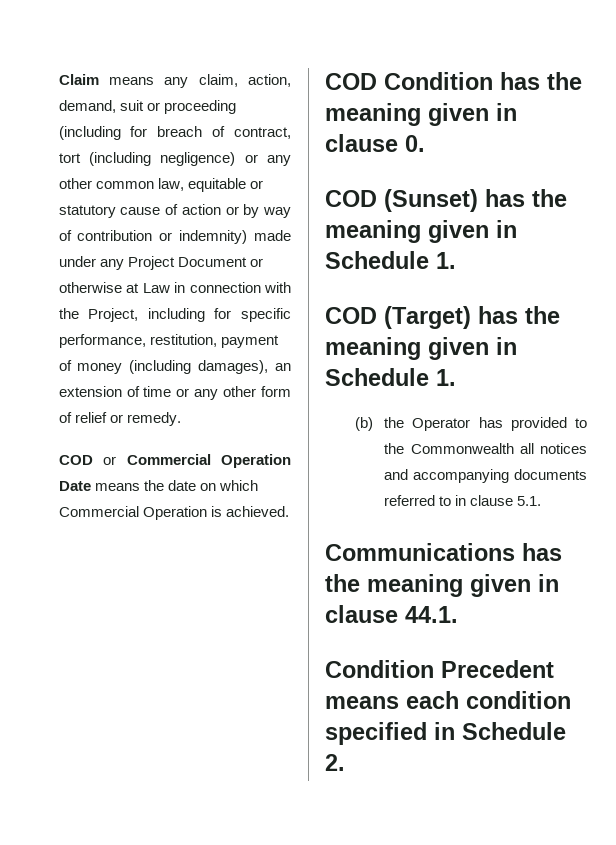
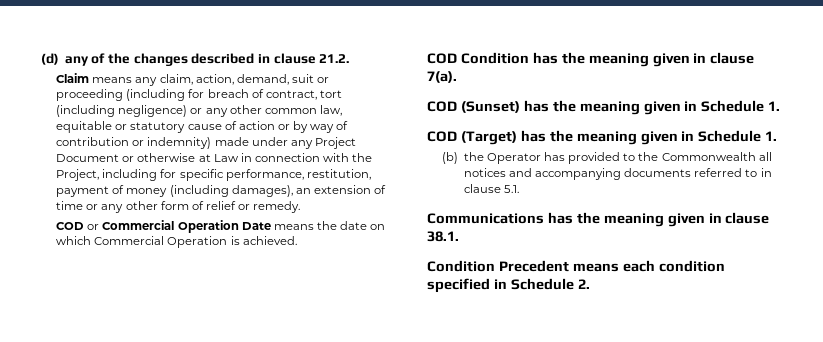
(58, 79) none -> [41,53,350,66] (d) any of the changes described in clause 21.2. //
[405,135,425,152] 0. -> [427,71,457,83] 7(a).
[405,606,458,623] 44.1. -> [427,231,459,242] 38.1.

